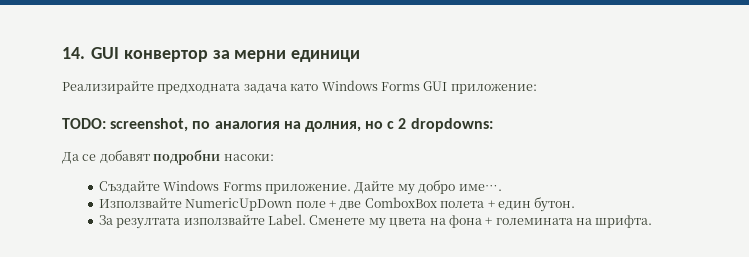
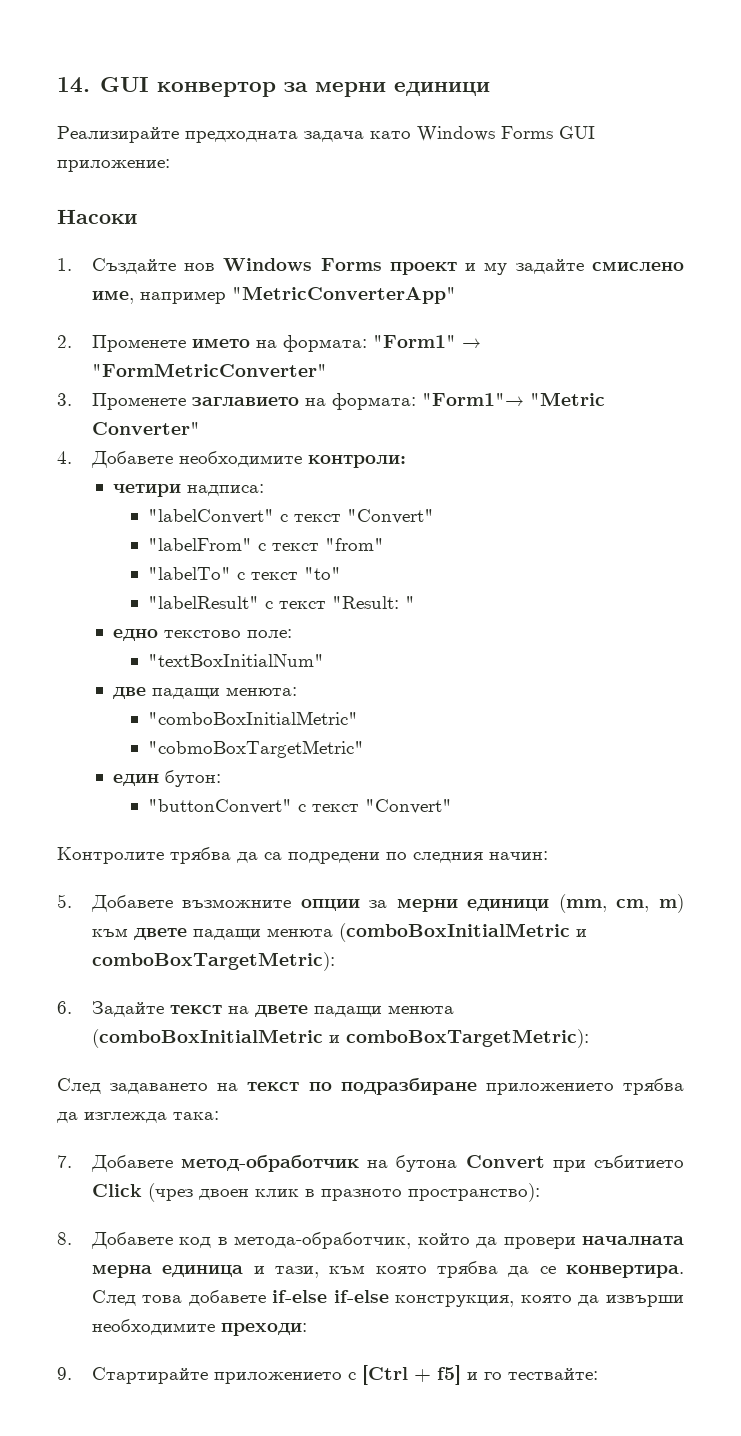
[62,118,493,132] [62,149,274,165] [98,180,502,195] [98,197,576,212] [98,214,653,229] TODO: screenshot, по аналогия на долния, но с 2 dropdowns: // Да се добавят подробни насоки: // Създайте Windows Forms приложение. Дайте му добро име…. // Използвайте NumericUpDown поле + две ComboxBox полета + един бутон. // За резултата използвайте Label. Сменете му цвета на фона + големината на шрифта. -> [57,209,137,224] [57,258,684,275] [91,286,456,304] [57,335,481,352] [91,363,327,377] [57,392,605,410] [91,422,200,435] [57,451,406,468] [112,484,264,497] [147,509,434,524] [147,538,384,551] [147,567,341,580] [147,596,415,609] [112,629,292,641] [147,654,324,667] [112,687,297,699] [147,711,358,725] [147,740,364,758] [112,770,221,787] [147,799,452,814] [57,847,548,864] [57,894,684,913] [91,923,587,942] [91,952,335,971] [57,1001,454,1017] [91,1029,589,1048] [57,1078,684,1095] [57,1111,219,1123] [57,1155,684,1172] [91,1183,540,1202] [57,1232,685,1249] [91,1261,684,1278] [91,1290,684,1307] [91,1319,307,1336] [57,1365,598,1385] Насоки // 1. Създайте нов Windows Forms проект и му задайте смислено име, например "MetricConverterApp" // 2. Променете името на формата: "Form1" → "FormMetricConverter" // 3. Променете заглавието на формата: "Form1"→ "Metric Converter" // 4. Добавете необходимите контроли: // четири надписа: // "labelConvert" с текст "Convert" // "labelFrom" с текст "from" // "labelTo" с текст "to" // "labelResult" с текст "Result: " // едно текстово поле: // "textBoxInitialNum" // две падащи менюта: // "comboBoxInitialMetric" // "cobmoBoxTargetMetric" // един бутон: // "buttonConvert" с текст "Convert" // Контролите трябва да са подредени по следния начин: // 5. Добавете възможните опции за мерни единици (mm, cm, m) към двете падащи менюта (comboBoxInitialMetric и comboBoxTargetMetric): // 6. Задайте текст на двете падащи менюта (comboBoxInitialMetric и comboBoxTargetMetric): // След задаването на текст по подразбиране приложението трябва да изглежда така: // 7. Добавете метод-обработчик на бутона Convert при събитието Click (чрез двоен клик в празното пространство): // 8. Добавете код в метода-обработчик, който да провери началната мерна единица и тази, към която трябва да се конвертира. След това добавете if-else if-else конструкция, която да извърши необходимите преходи: // 9. Стартирайте приложението с [Ctrl + f5] и го тествайте:

